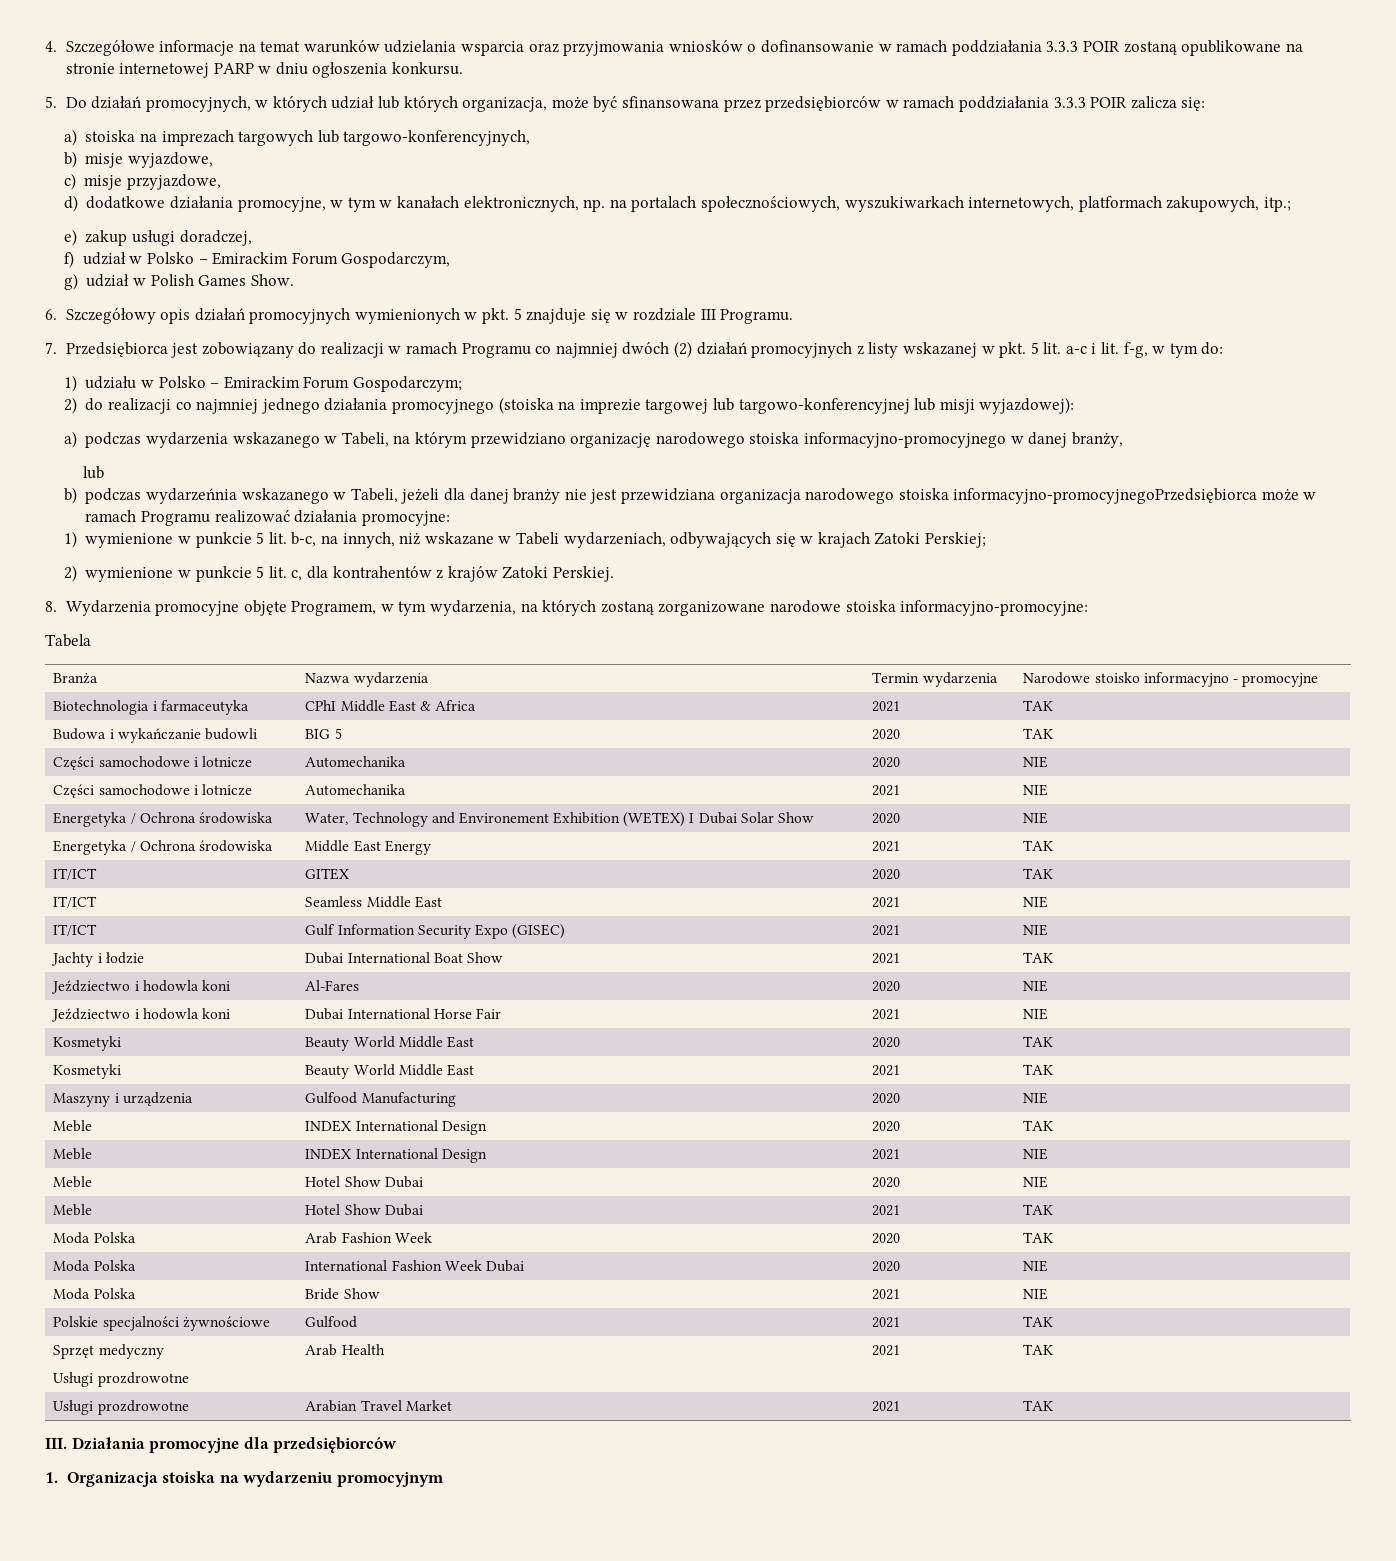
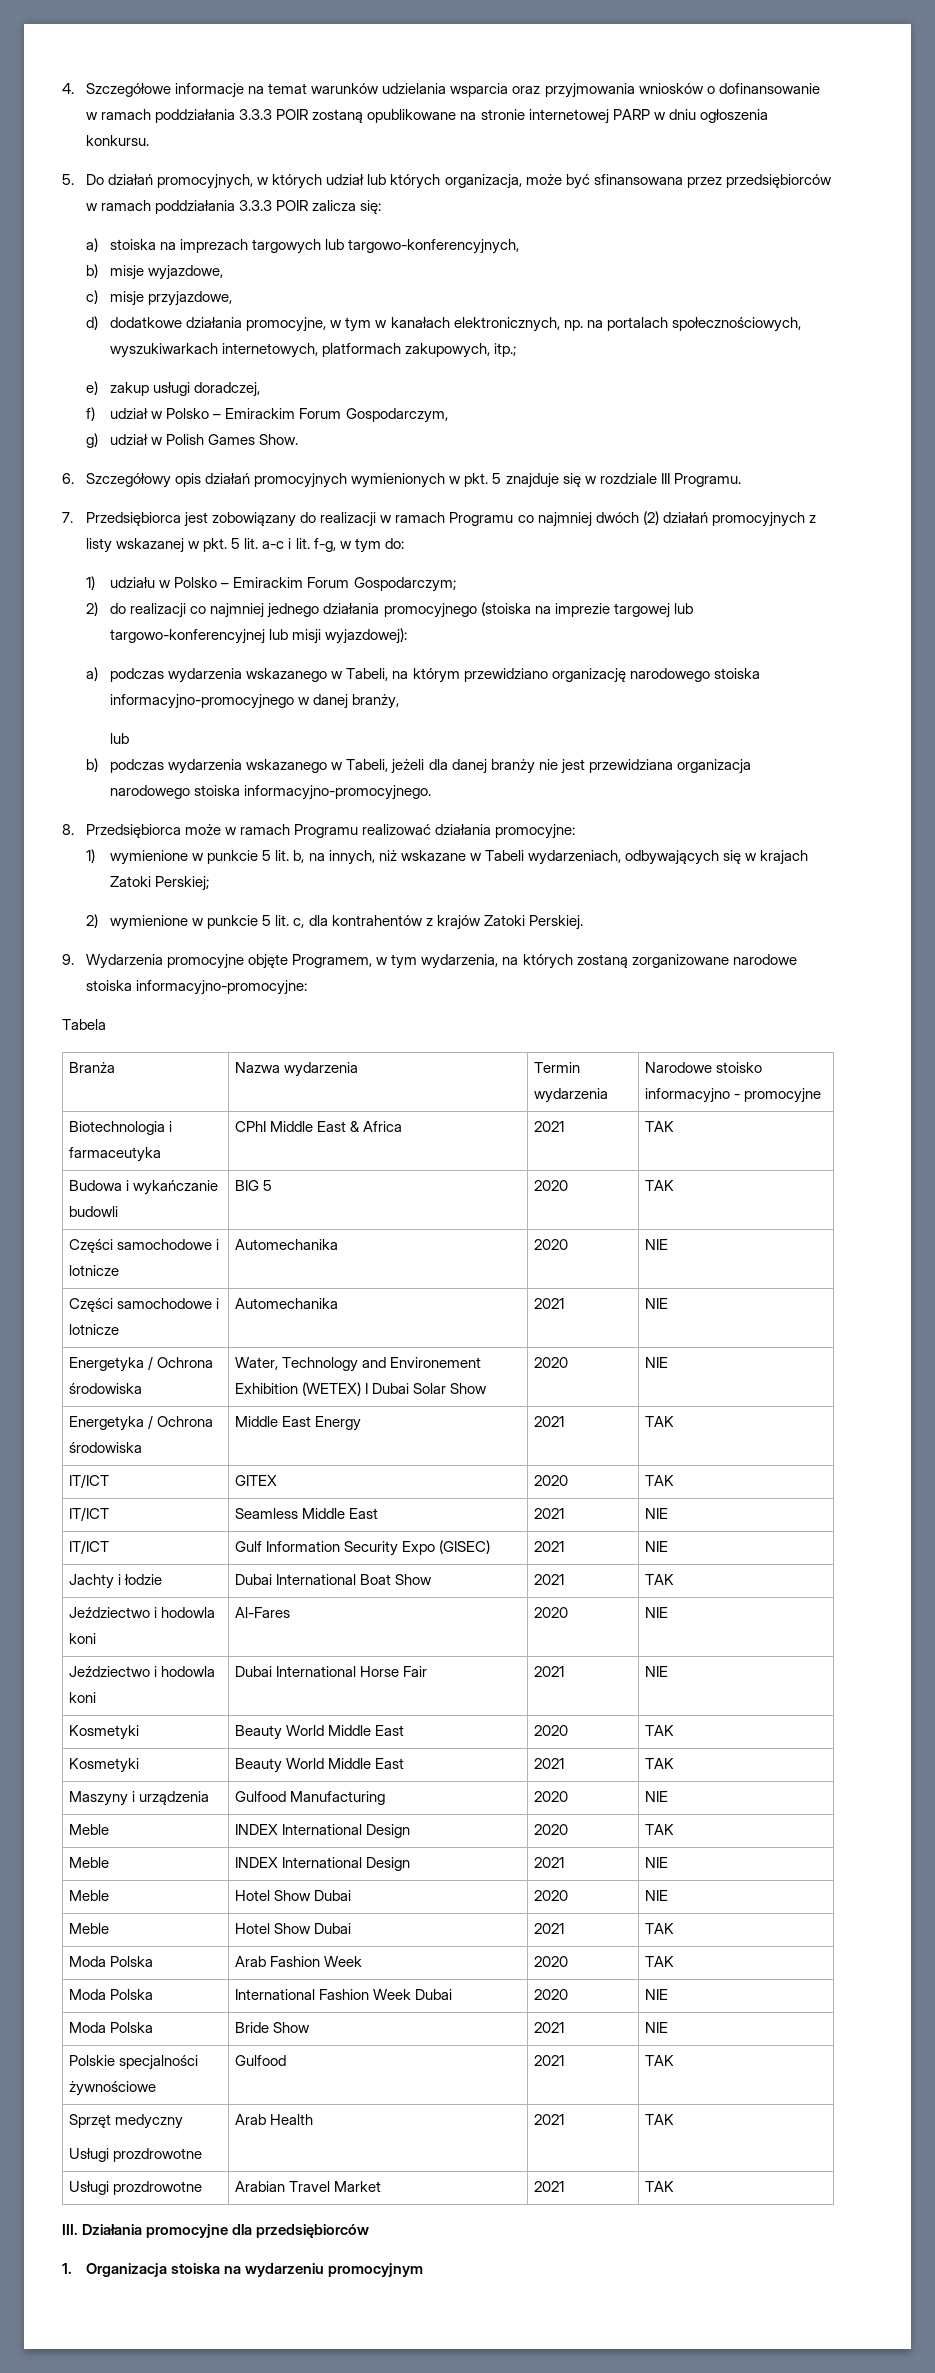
[146,488,238,504] wydarzeńnia -> [168,759,243,774] wydarzenia
[953,488,1258,504] informacyjno-promocyjnegoPrzedsiębiorca -> [244,785,432,800] [62,824,182,838] informacyjno-promocyjnego. // 8. Przedsiębiorca
[291,532,317,547] b-c, -> [293,850,305,863] b,
[45,601,57,612] 8. -> [62,954,74,965] 9.

